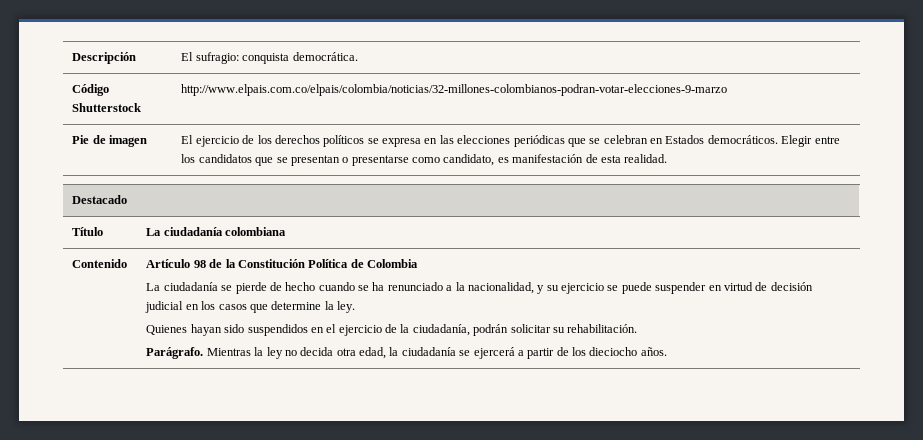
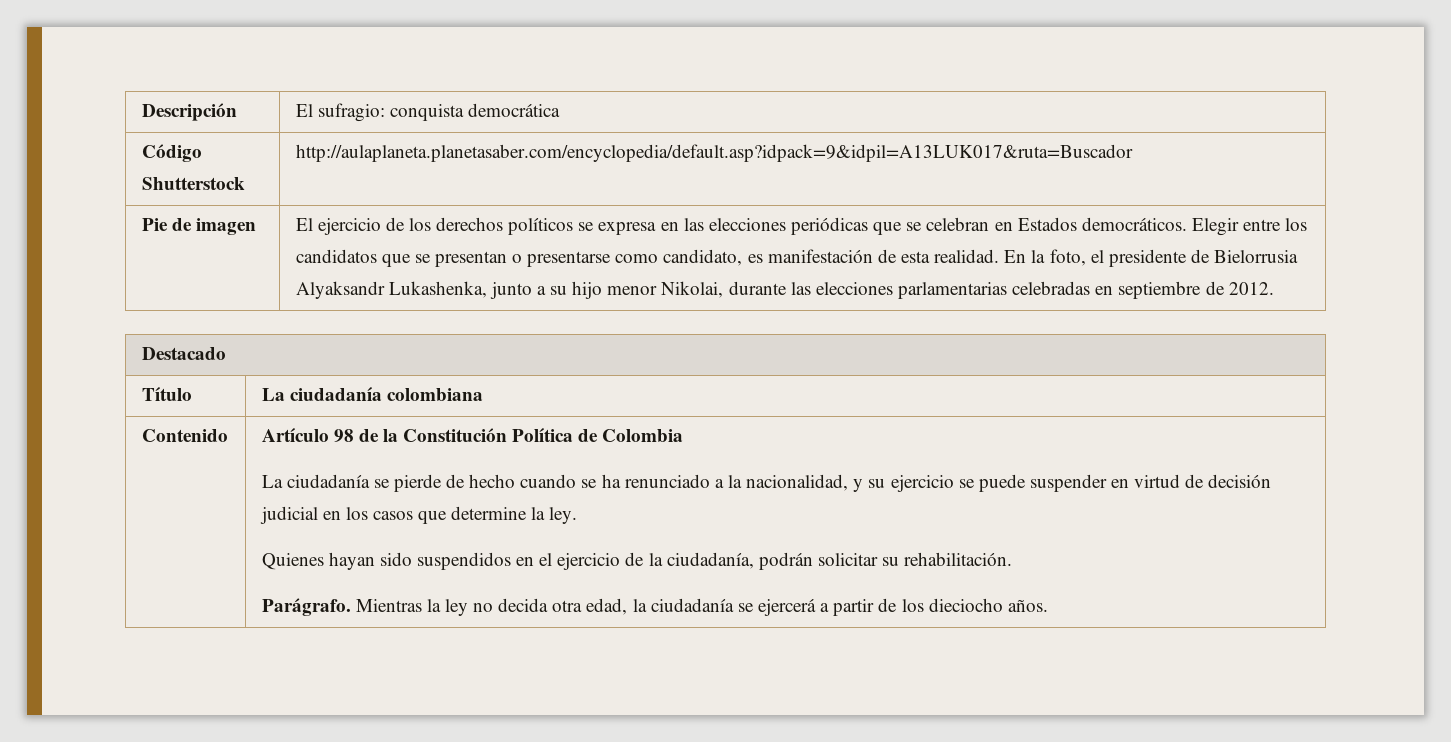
[292,52,358,61] democrática. -> [467,103,560,117] democrática
[181,84,728,96] http://www.elpais.com.co/elpais/colombia/noticias/32-millones-colombianos-podran-votar-elecciones-9-marzo -> [295,144,1133,162] http://aulaplaneta.planetasaber.com/encyclopedia/default.asp?idpack=9&idpil=A13LUK017&ruta=Buscador
(668, 158) none -> [1004,249,1299,267] [295,281,1274,299] En la foto, el presidente de Bielorrusia Alyaksandr Lukashenka, junto a su hijo menor Nikolai, durante las elecciones parlamentarias celebradas en septiembre de 2012.

